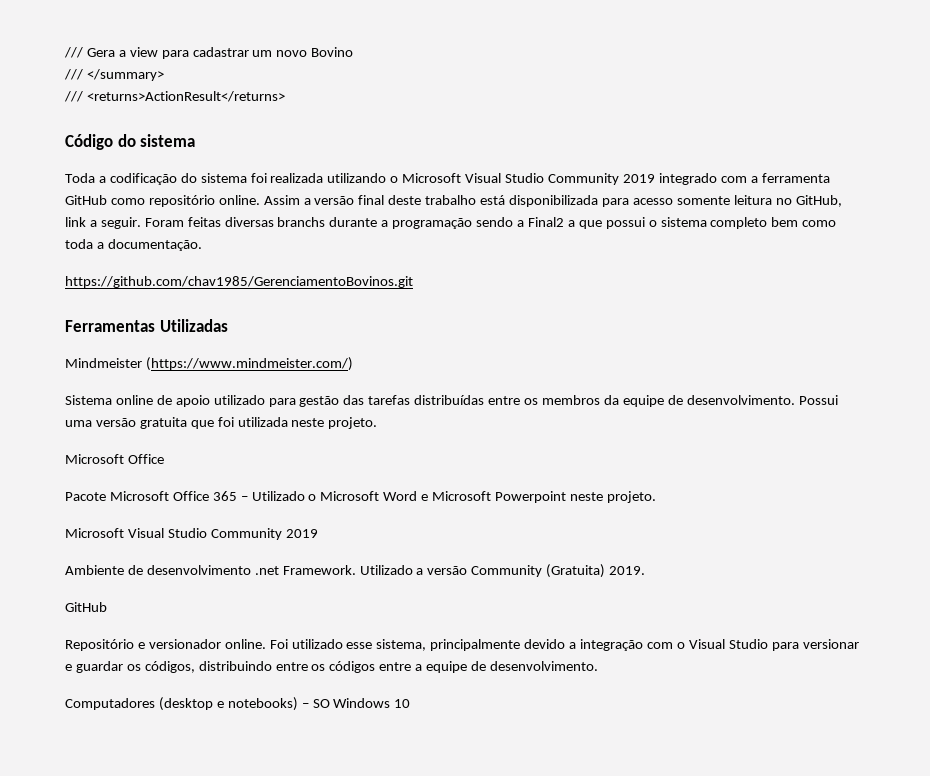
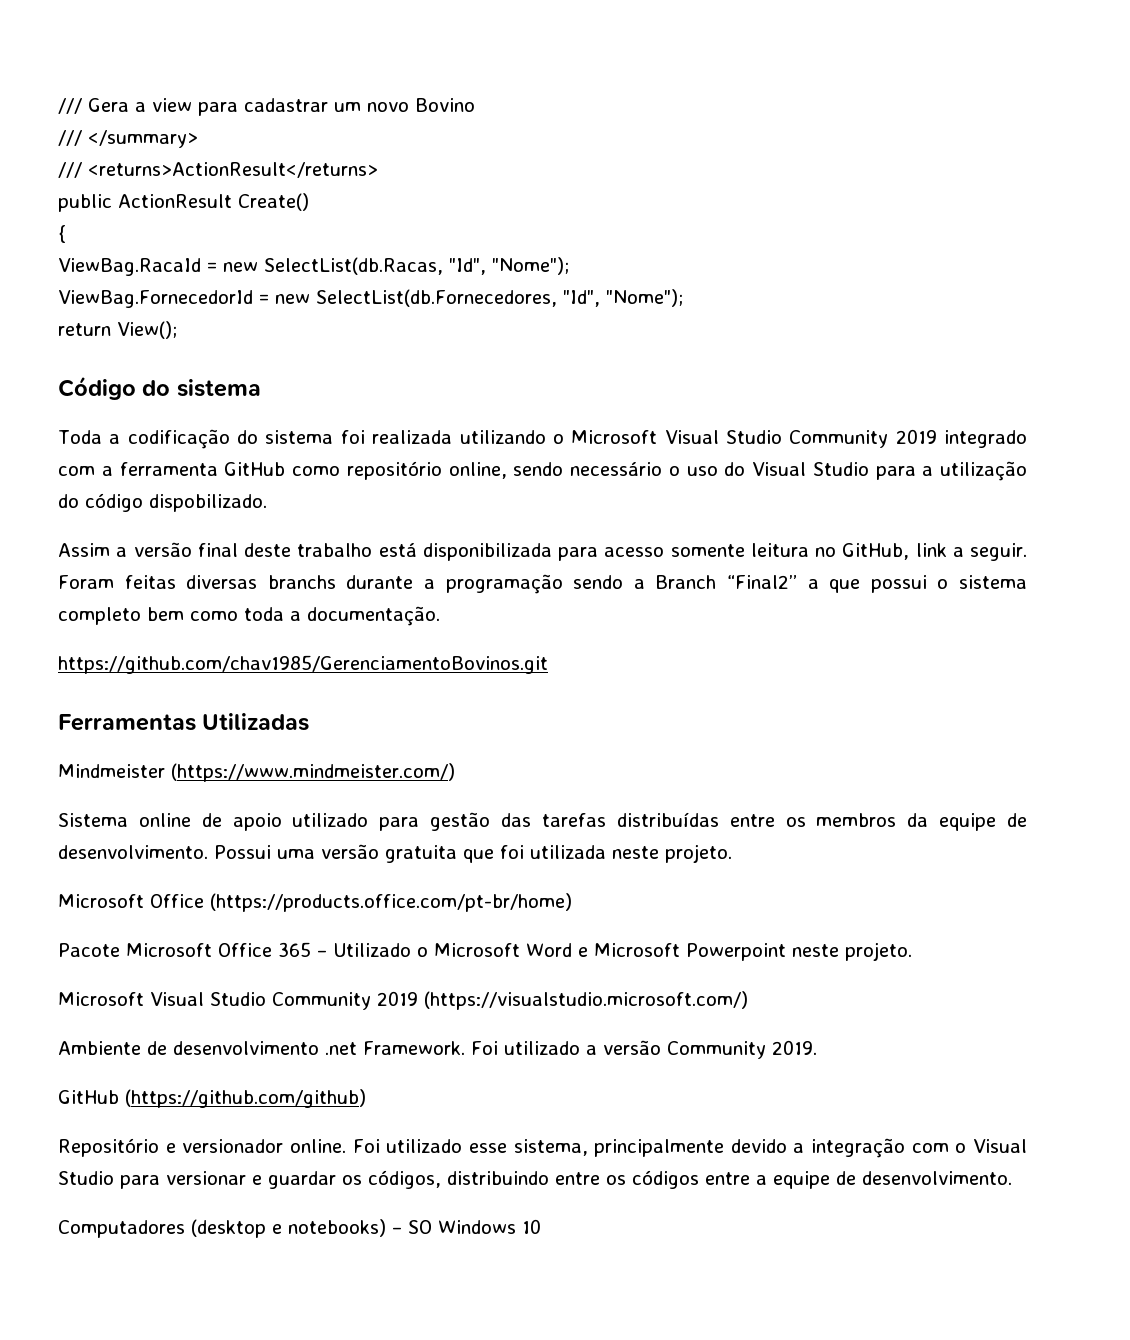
(285, 96) none -> [58,193,309,212] [58,225,66,243] [58,257,569,276] [58,289,683,308] [58,321,177,339] // public ActionResult Create() // { // ViewBag.RacaId = new SelectList(db.Racas, "Id", "Nome"); // ViewBag.FornecedorId = new SelectList(db.Fornecedores, "Id", "Nome"); // return View();
[218,195,260,205] online. -> [448,461,1027,481] [58,493,267,512] online, sendo necessário o uso do Visual Studio para a utilização do código dispobilizado. //
[527,217,564,227] Final2 -> [655,575,798,589] Branch “Final2”
(164, 459) none -> [210,893,572,912] (https://products.office.com/pt-br/home)
(318, 533) none -> [424,991,748,1010] (https://visualstudio.microsoft.com/)
[359,565,413,575] Utilizado -> [471,1041,580,1055] Foi utilizado
[546,564,606,578] (Gratuita) -> (766, 1050) none
(107, 607) none -> [125,1089,366,1108] (https://github.com/github)

